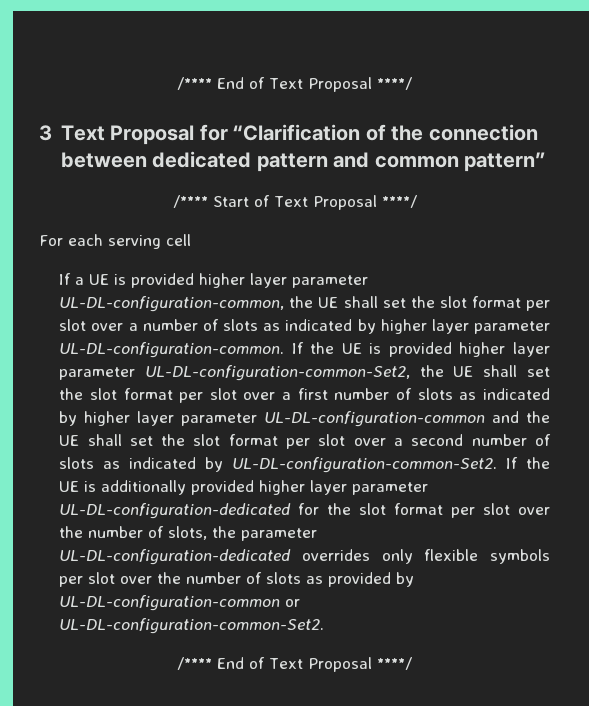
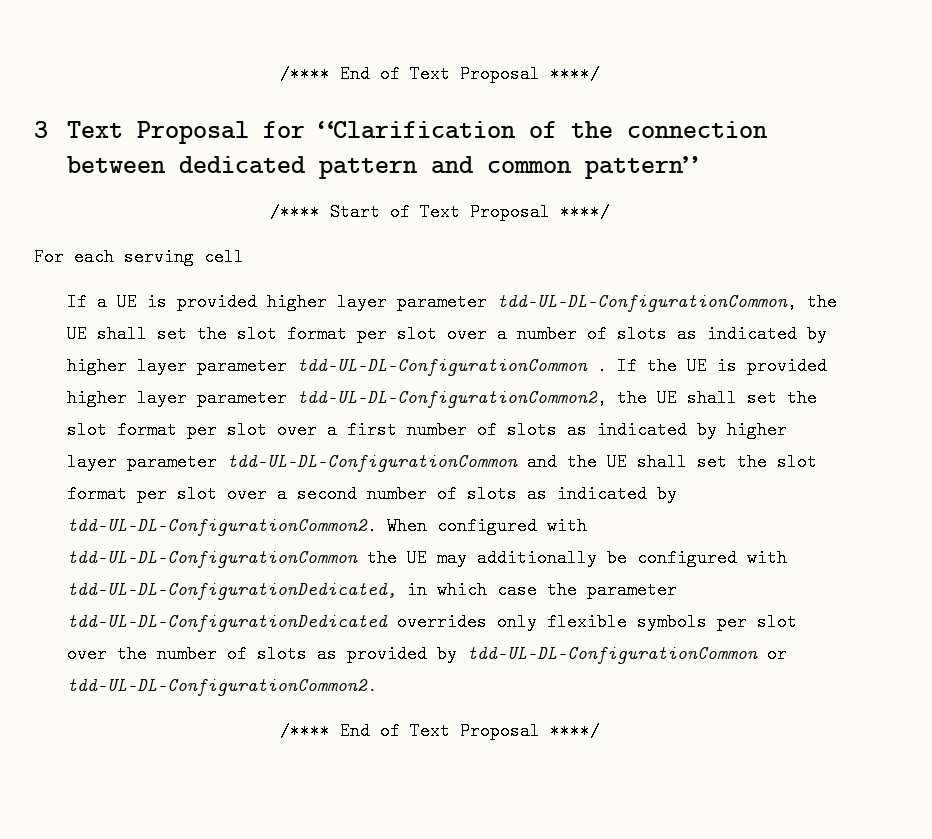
[59,296,285,312] UL-DL-configuration-common, -> [496,293,797,312] tdd-UL-DL-ConfigurationCommon,
[59,342,285,358] UL-DL-configuration-common. -> [296,357,607,376] tdd-UL-DL-ConfigurationCommon .
[144,365,410,381] UL-DL-configuration-common-Set2, -> [296,389,607,408] tdd-UL-DL-ConfigurationCommon2,
[264,411,486,427] UL-DL-configuration-common -> [226,454,518,472] tdd-UL-DL-ConfigurationCommon
[232,457,550,473] [59,480,429,495] [59,503,550,519] [59,526,208,540] UL-DL-configuration-common-Set2. If the UE is additionally provided higher layer parameter UL-DL-configuration-dedicated for the slot format per slot over the number of slots, -> [66,517,587,536] [66,549,787,568] [66,581,537,600] tdd-UL-DL-ConfigurationCommon2. When configured with tdd-UL-DL-ConfigurationCommon the UE may additionally be configured with tdd-UL-DL-ConfigurationDedicated, in which case
[59,549,292,565] UL-DL-configuration-dedicated -> [66,614,388,632] tdd-UL-DL-ConfigurationDedicated
[59,595,301,611] [59,618,325,634] UL-DL-configuration-common or UL-DL-configuration-common-Set2. -> [466,645,787,664] [66,678,377,696] tdd-UL-DL-ConfigurationCommon or tdd-UL-DL-ConfigurationCommon2.

